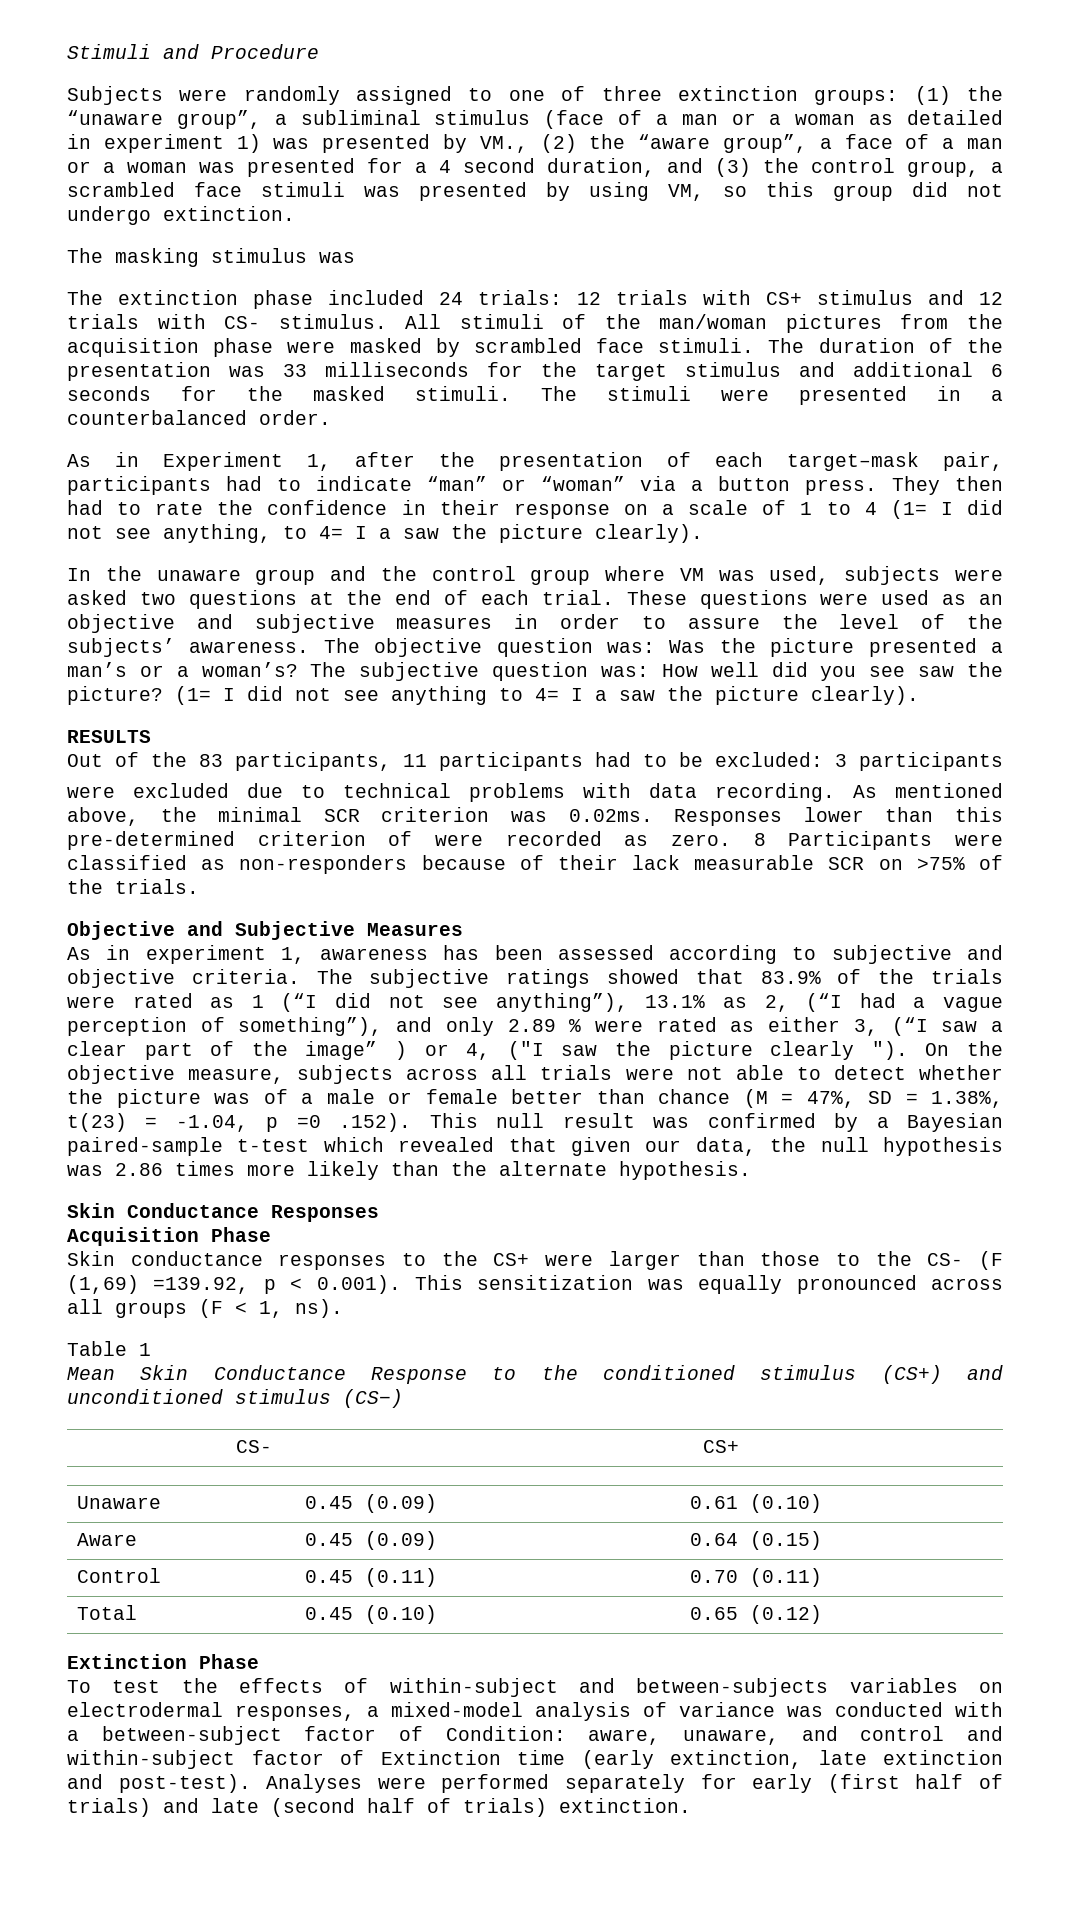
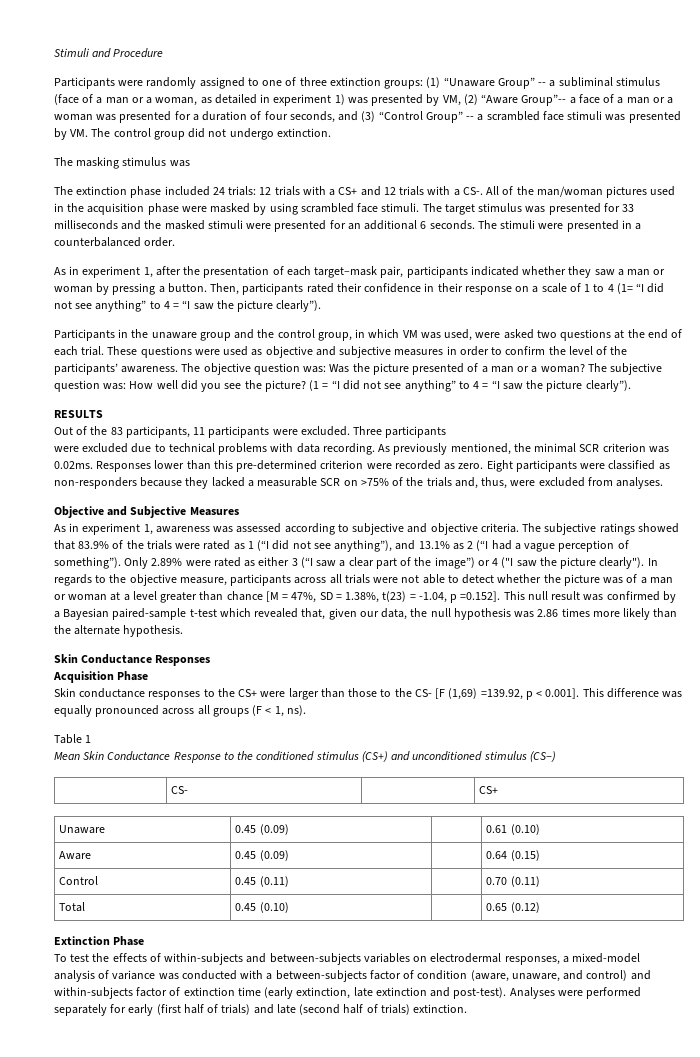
[67,86,163,105] Subjects -> [54,77,115,89] Participants
[967,86,1004,101] [67,110,261,129] the “unaware group”, -> [443,77,547,89] “Unaware Group” --
[795,114,856,125] woman -> [155,97,198,106] woman,
[479,134,807,153] VM., (2) the “aware group”, -> [442,94,567,106] VM, (2) “Aware Group”--
[439,158,979,177] 4 second duration, and (3) the control group, -> [202,111,475,123] duration of four seconds, and (3) “Control Group” --
[589,182,814,201] using VM, so this -> [70,128,151,137] VM. The control
[766,290,913,305] CS+ stimulus -> [329,187,358,196] a CS+
[224,314,544,329] CS- stimulus. All stimuli -> [453,186,500,196] a CS-. All
[900,314,949,329] from -> [650,186,676,196] [54,203,64,212] used in
(460, 347) none -> [269,203,298,215] using
[818,338,1003,353] [67,362,1003,381] [67,386,511,401] duration of the presentation was 33 milliseconds for the target stimulus and additional 6 seconds for the masked stimuli. -> [444,203,635,215] [54,220,475,232] target stimulus was presented for 33 milliseconds and the masked stimuli were presented for an additional 6 seconds.
[163,452,283,471] Experiment -> [82,266,141,278] experiment
[226,476,1003,495] [67,500,254,515] had to indicate “man” or “woman” via a button press. They then had to rate the -> [470,266,666,278] [54,283,362,295] indicated whether they saw a man or woman by pressing a button. Then, participants rated their
[940,500,1004,515] [67,524,703,543] [67,568,91,581] I did not see anything, to 4= I a saw the picture clearly). // In -> [636,283,665,293] [54,300,322,312] [54,329,129,341] “I did not see anything” to 4 = “I saw the picture clearly”). // Participants in
[530,566,666,585] group where -> [317,329,400,341] group, in which
[844,566,941,585] subjects -> (473, 335) none
[979,594,1003,605] an -> (263, 352) none
[687,617,760,629] assure -> [505,346,546,355] confirm
[67,638,175,657] subjects’ -> [54,363,118,375] participants’
[990,642,1003,653] [67,662,298,677] a man’s or a woman’s? -> [467,363,585,373] of a man or a woman?
[918,666,955,677] saw -> (242, 386) none
[175,686,919,705] (1= I did not see anything to 4= I a saw the picture clearly). -> [309,380,631,392] (1 = “I did not see anything” to 4 = “I saw the picture clearly”).
[595,752,847,767] had to be excluded: 3 -> [272,426,383,436] were excluded. Three
[895,783,1003,798] [67,807,139,826] mentioned above, -> [393,443,511,455] previously mentioned,
[388,831,413,846] of -> (364, 464) none
[753,831,933,850] 8 Participants -> [486,460,577,472] Eight participants
[519,855,681,870] of their lack -> [185,477,254,489] they lacked a
[115,879,199,894] trials. -> [426,477,664,489] trials and, thus, were excluded from analyses.
[443,945,543,960] has been -> [213,526,234,533] was
(628, 1002) none -> [395,540,416,550] and
[764,995,789,1012] 2, -> [467,541,474,549] 2
[238,1017,582,1036] something”), and only 2.89 % -> [54,557,183,569] something”). Only 2.89%
[853,1019,878,1036] 3, -> [291,558,298,566] 3
[305,1041,950,1060] image” ) or 4, ("I saw the picture clearly "). On -> [434,557,658,569] [54,574,107,586] image”) or 4 ("I saw the picture clearly"). In regards to
[297,1065,394,1084] subjects -> [230,574,292,586] participants
[326,1089,583,1104] male or female better -> [649,577,673,584] [54,591,198,603] man or woman at a level greater
[743,1089,768,1108] (M -> [265,591,279,602] [M
[296,1113,412,1132] =0 .152). -> [460,591,501,602] =0.152].
[508,1137,557,1152] that -> [301,608,326,620] that,
[979,1251,1004,1270] (F -> [435,688,446,699] [F
[316,1275,634,1294] 0.001). This sensitization -> [545,688,659,699] 0.001]. This difference
[389,1678,558,1697] within-subject -> [164,953,244,965] within-subjects
[101,1726,1003,1745] [67,1750,501,1769] between-subject factor of Condition: aware, unaware, and control and within-subject factor of Extinction -> [275,970,651,982] [54,987,235,999] between-subjects factor of condition (aware, unaware, and control) and within-subjects factor of extinction

